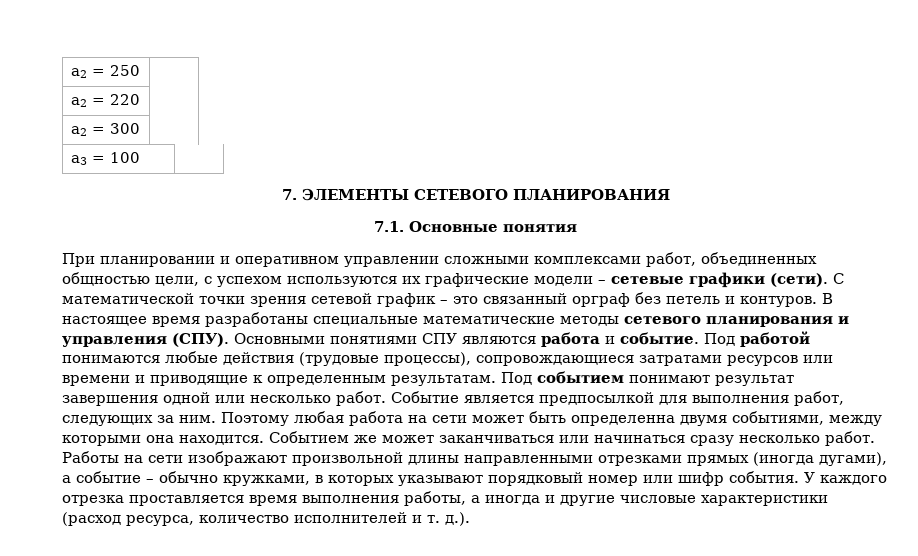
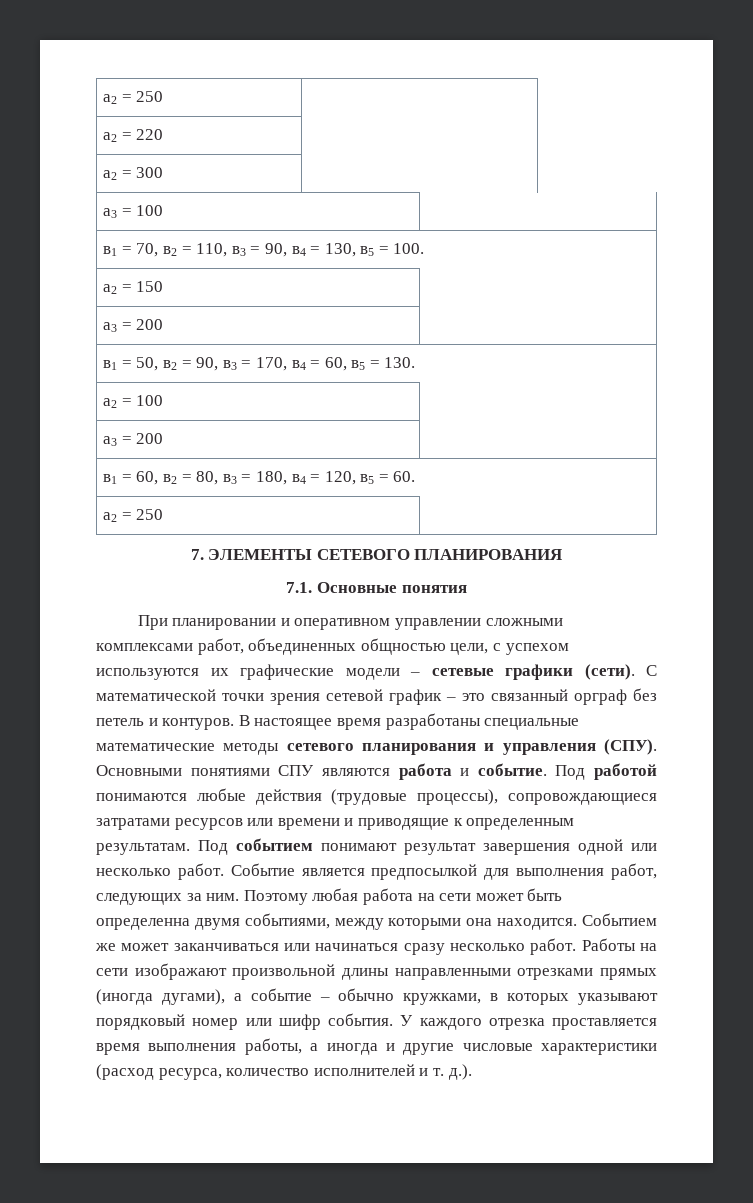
(140, 157) none -> [103,243,425,257] [103,281,164,294] [103,319,164,332] [103,357,416,371] [103,395,164,408] [103,433,164,446] [103,471,416,485] [103,509,164,522] // в1 = 70, в2 = 110, в3 = 90, в4 = 130, в5 = 100. // а2 = 150 | // а3 = 200 | // в1 = 50, в2 = 90, в3 = 170, в4 = 60, в5 = 130. // а2 = 100 | // а3 = 200 | // в1 = 60, в2 = 80, в3 = 180, в4 = 120, в5 = 60. // а2 = 250 |

